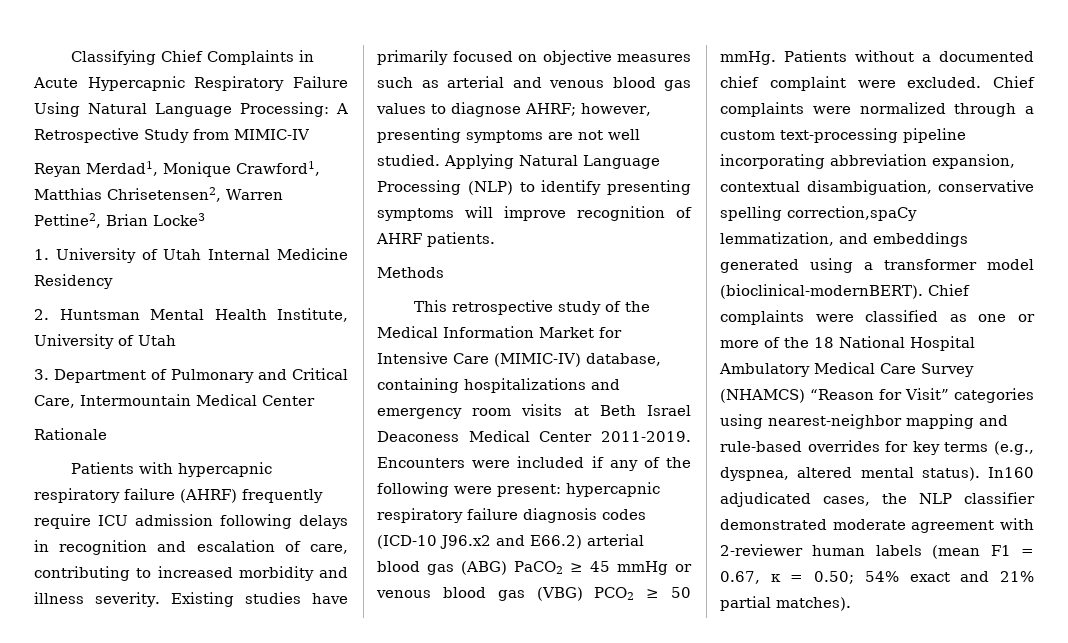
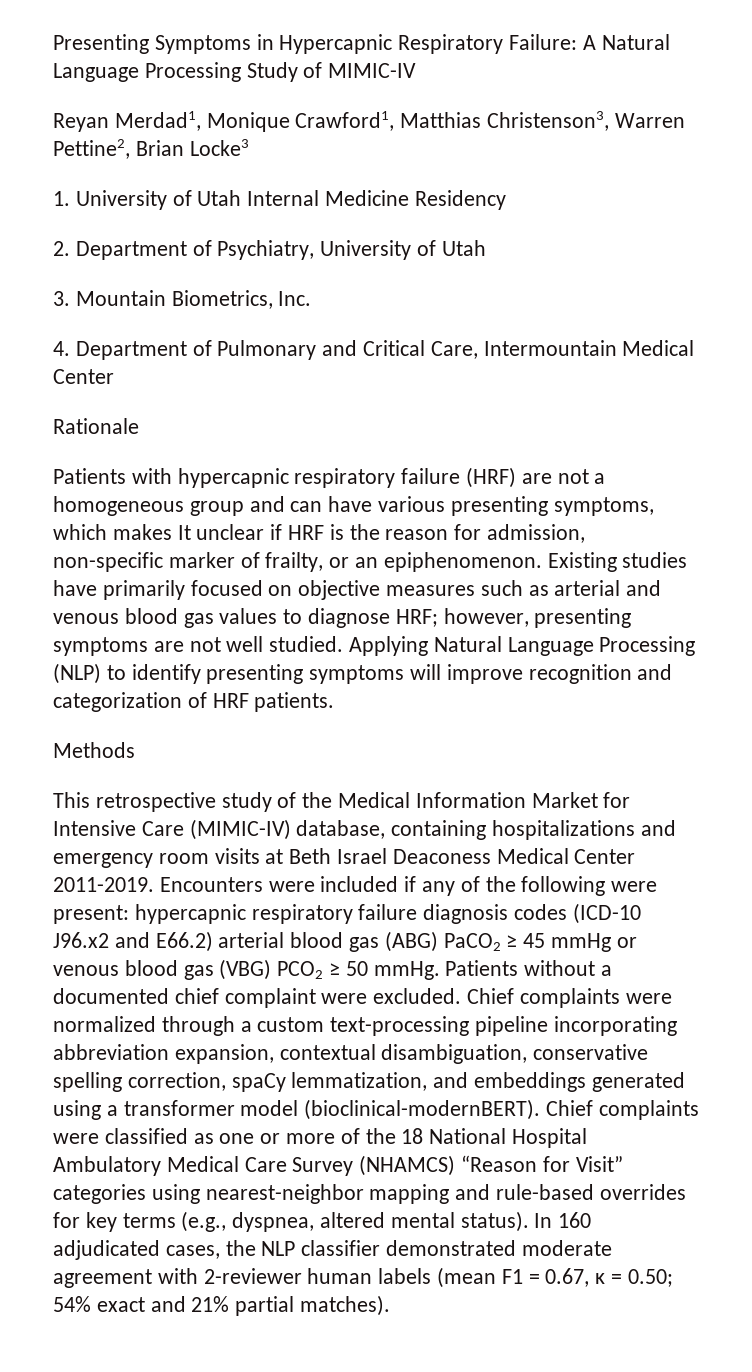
[71,50,315,65] [33,76,349,91] [34,102,348,117] [34,128,229,143] Classifying Chief Complaints in Acute Hypercapnic Respiratory Failure Using Natural Language Processing: A Retrospective Study from -> [53,34,670,54] [53,62,323,82] Presenting Symptoms in Hypercapnic Respiratory Failure: A Natural Language Processing Study of
[107,187,221,202] Chrisetensen2, -> [487,111,610,131] Christenson3,
[59,308,348,322] Huntsman Mental Health Institute, -> [75,240,315,260] Department of Psychiatry,
(49, 374) none -> [75,290,312,309] [53,341,70,356] Mountain Biometrics, Inc. // 4.
[180,489,323,503] [34,514,348,529] [34,540,348,555] [34,566,348,581] [34,592,161,607] (AHRF) frequently require ICU admission following delays in recognition and escalation of care, contributing to increased morbidity and illness severity. -> [466,467,606,488] [53,496,654,516] [53,524,586,543] [53,552,542,572] (HRF) are not a homogeneous group and can have various presenting symptoms, which makes It unclear if HRF is the reason for admission, non-specific marker of frailty, or an epiphenomenon.
[525,103,576,116] AHRF; -> [395,609,438,627] HRF;
[676,207,692,218] [376,233,422,244] of AHRF -> [637,664,673,680] [53,692,249,712] and categorization of HRF
[787,206,917,221] correction,spaCy -> [127,1072,286,1092] correction, spaCy
[988,467,1034,478] In160 -> [534,1212,592,1228] In 160

